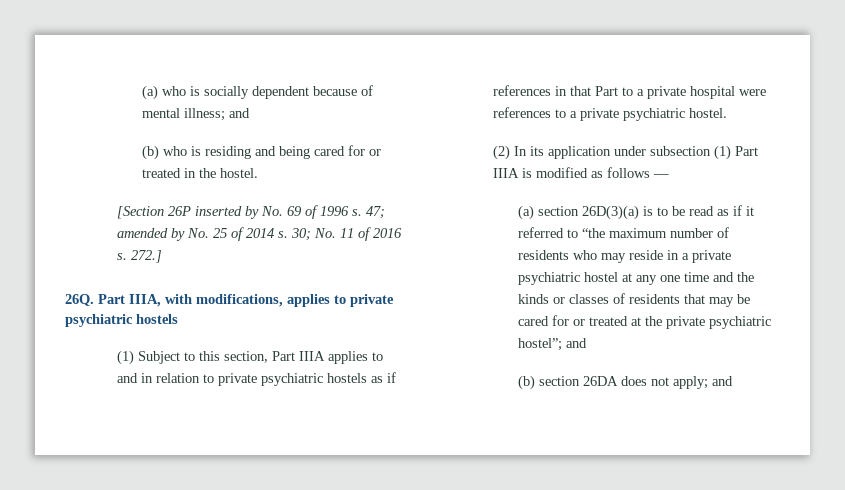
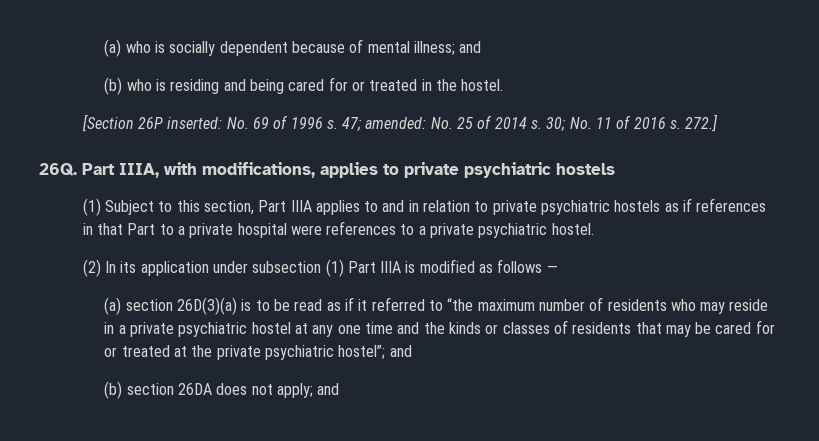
[194,206,259,219] inserted by -> [167,117,223,129] inserted:
[116,228,185,241] amended by -> [365,117,427,129] amended:

